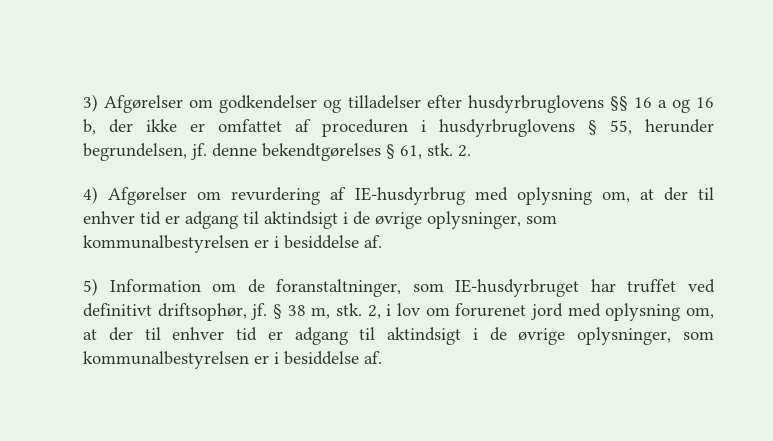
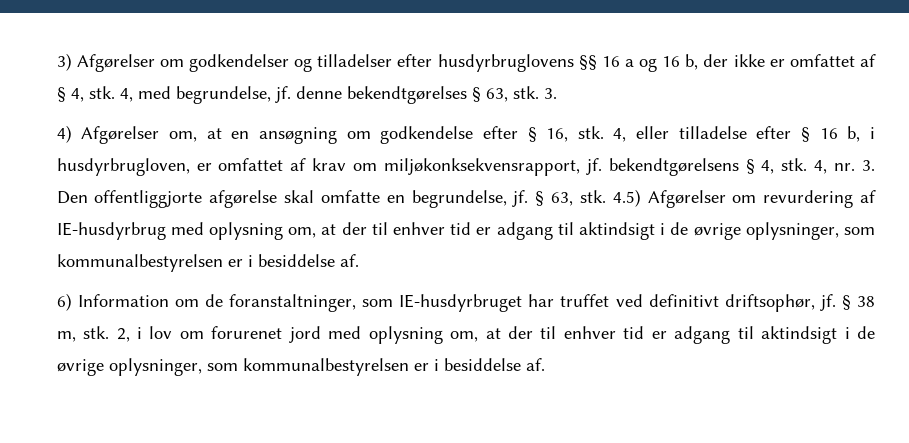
[322,119,714,137] [83,143,188,161] proceduren i husdyrbruglovens § 55, herunder begrundelsen, -> [56,86,271,104] § 4, stk. 4, med begrundelse,
[400,143,472,159] 61, stk. 2. -> [485,86,557,102] 63, stk. 3.
(188, 196) none -> [168,126,876,144] [56,158,876,176] [56,189,726,208] om, at en ansøgning om godkendelse efter § 16, stk. 4, eller tilladelse efter § 16 b, i husdyrbrugloven, er omfattet af krav om miljøkonksekvensrapport, jf. bekendtgørelsens § 4, stk. 4, nr. 3. Den offentliggjorte afgørelse skal omfatte en begrundelse, jf. § 63, stk. 4.5) Afgørelser
[83,278,99,296] 5) -> [56,293,72,311] 6)

